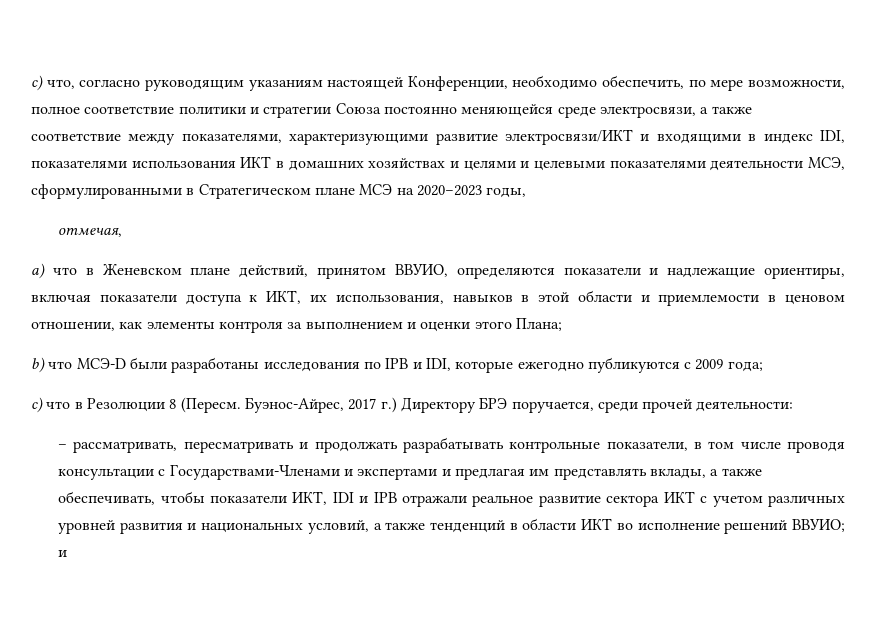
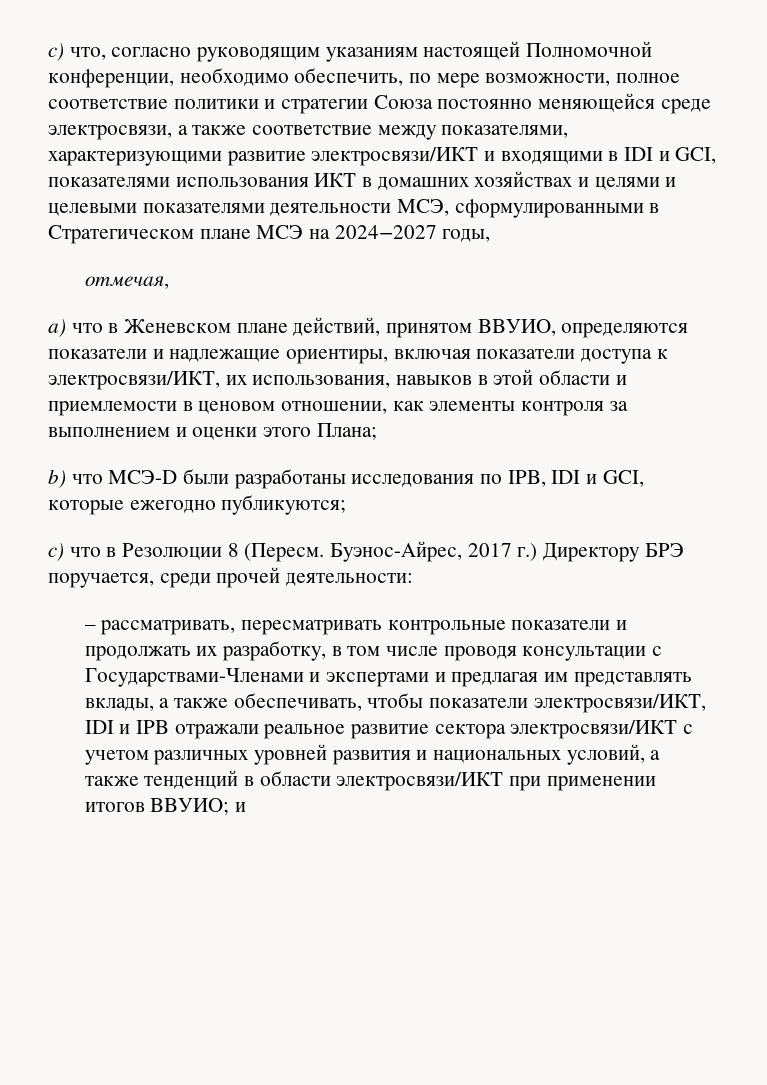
[407,76,508,91] Конференции, -> [526,41,653,57] [48,69,174,88] Полномочной конференции,
[763,130,845,144] индекс IDI, -> [624,147,717,164] IDI и GCI,
[416,185,482,196] 2020−2023 -> [334,225,437,239] 2024−2027
[266,290,302,304] ИКТ, -> [48,371,220,390] электросвязи/ИКТ,
[385,357,763,373] IPB и IDI, которые ежегодно публикуются с 2009 года; -> [507,470,644,487] [48,495,347,515] IPB, IDI и GCI, которые ежегодно публикуются;
[299,437,688,453] и продолжать разрабатывать контрольные показатели, -> [387,620,627,635] [84,641,326,661] контрольные показатели и продолжать их разработку,
[292,491,328,505] ИКТ, -> [533,694,706,713] электросвязи/ИКТ,
[663,491,695,503] ИКТ -> [510,720,678,739] электросвязи/ИКТ
[581,518,788,534] ИКТ во исполнение решений -> [336,772,656,791] [84,802,145,812] электросвязи/ИКТ при применении итогов

